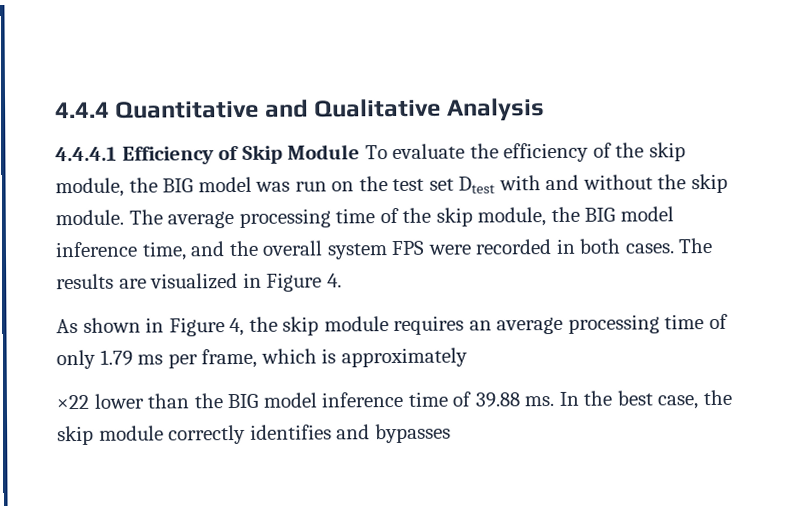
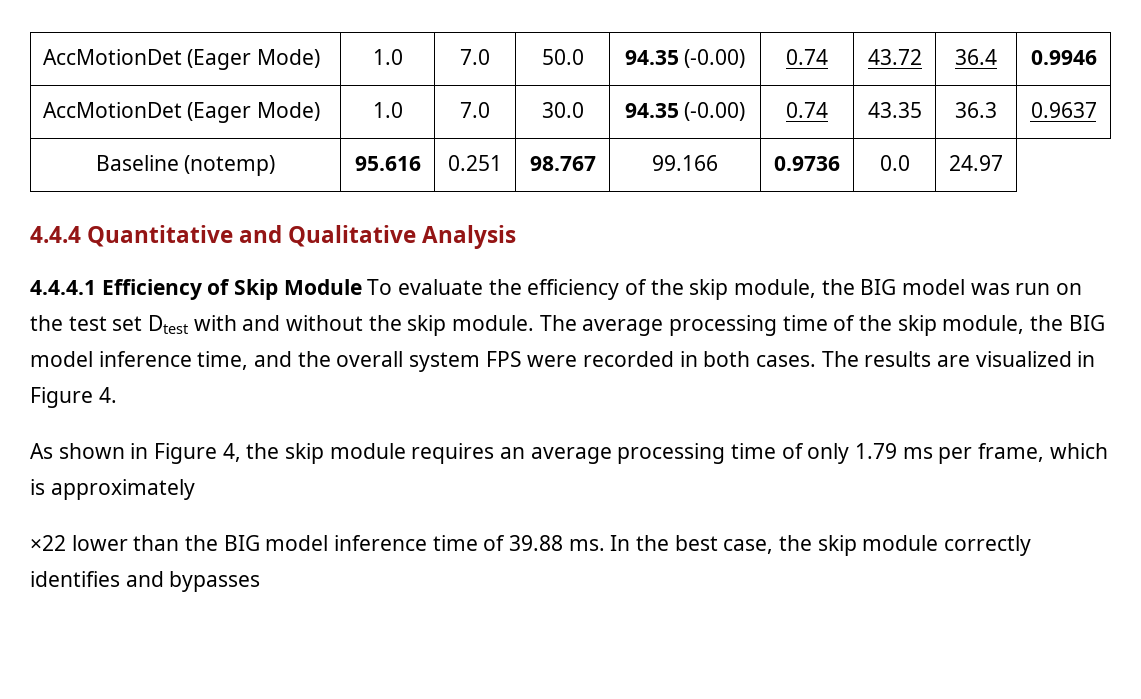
(55, 110) none -> [42,49,321,70] [372,49,403,65] [460,49,490,65] [541,49,584,65] [624,49,746,68] [786,49,828,65] [867,49,922,65] [955,49,997,65] [1030,50,1097,65] [42,102,321,123] [372,102,403,118] [460,102,490,118] [541,102,584,118] [624,102,746,121] [786,102,828,118] [867,102,922,118] [955,102,997,118] [1030,102,1097,118] [95,155,276,176] [354,156,421,171] [448,155,502,171] [529,156,596,171] [652,155,718,171] [774,156,840,171] [879,155,910,171] [949,155,1003,171] AccMotionDet (Eager Mode) | 1.0 | 7.0 | 50.0 | 94.35 (-0.00) | 0.74 | 43.72 | 36.4 | 0.9946 // AccMotionDet (Eager Mode) | 1.0 | 7.0 | 30.0 | 94.35 (-0.00) | 0.74 | 43.35 | 36.3 | 0.9637 // Baseline (notemp) | 95.616 | 0.251 | 98.767 | 99.166 | 0.9736 | 0.0 | 24.97 //

